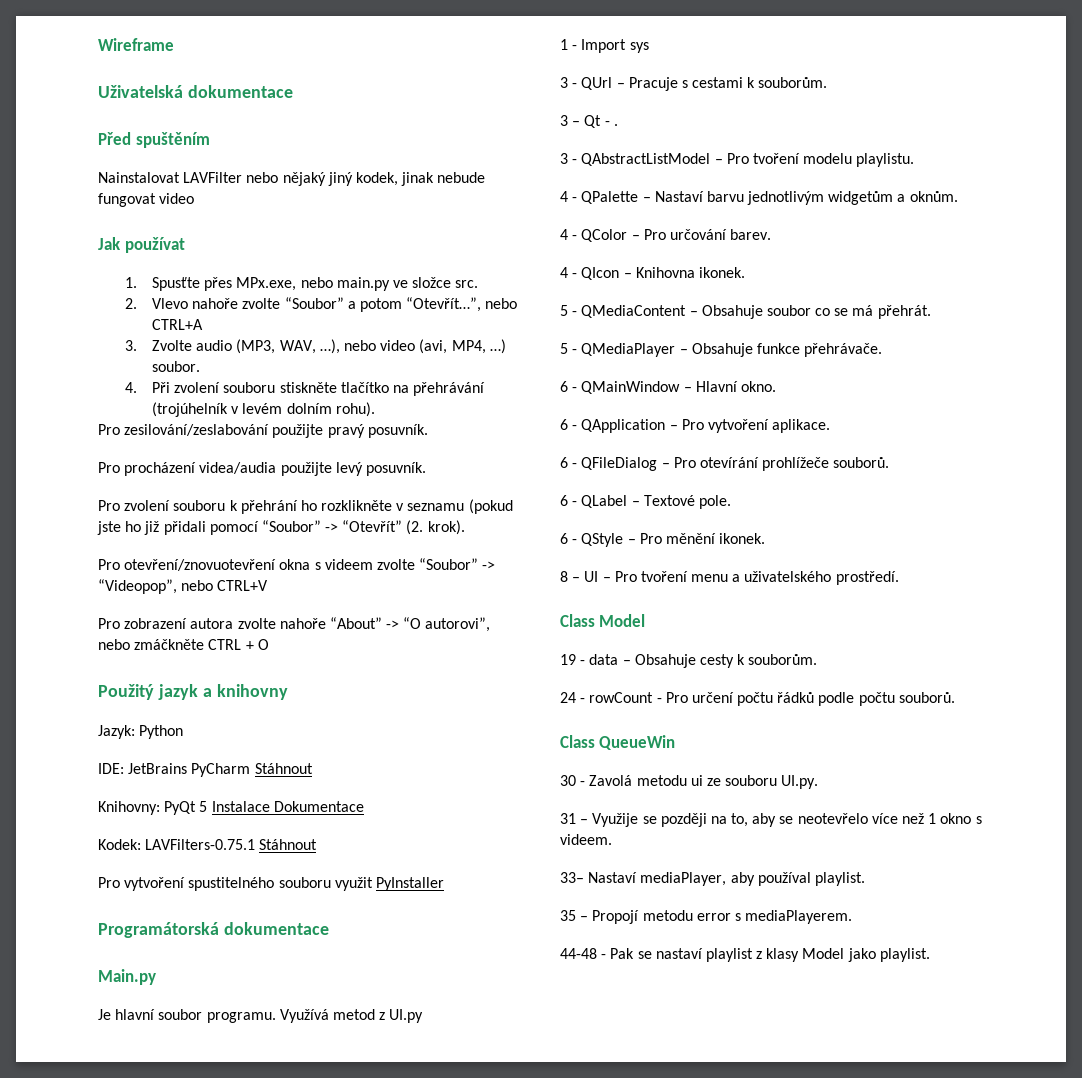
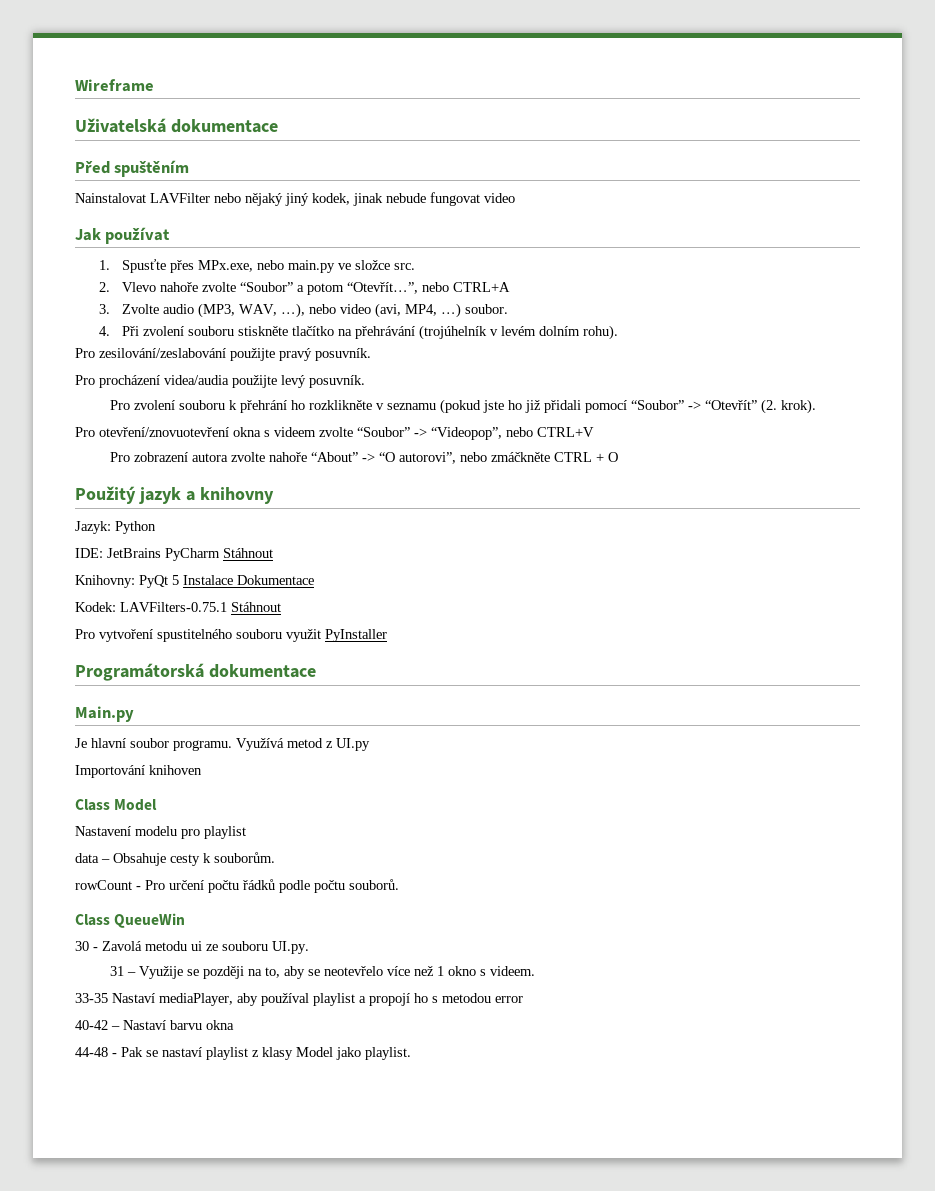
[560,39,649,53] [560,77,828,91] [560,115,618,128] [560,153,915,167] [560,191,958,205] [560,229,772,242] [560,267,745,280] [560,305,931,319] [560,343,883,357] [560,381,776,394] [560,419,831,433] [560,457,890,471] [560,495,731,509] [560,533,766,547] [560,571,899,585] [560,614,646,627] [560,654,586,665] 1 - Import sys // 3 - QUrl – Pracuje s cestami k souborům. // 3 – Qt - . // 3 - QAbstractListModel – Pro tvoření modelu playlistu. // 4 - QPalette – Nastaví barvu jednotlivým widgetům a oknům. // 4 - QColor – Pro určování barev. // 4 - QIcon – Knihovna ikonek. // 5 - QMediaContent – Obsahuje soubor co se má přehrát. // 5 - QMediaPlayer – Obsahuje funkce přehrávače. // 6 - QMainWindow – Hlavní okno. // 6 - QApplication – Pro vytvoření aplikace. // 6 - QFileDialog – Pro otevírání prohlížeče souborů. // 6 - QLabel – Textové pole. // 6 - QStyle – Pro měnění ikonek. // 8 – UI – Pro tvoření menu a uživatelského prostředí. // Class Model // 19 - -> [75,765,202,778] [75,799,158,811] [75,826,246,839] Importování knihoven // Class Model // Nastavení modelu pro playlist //
[560,692,586,703] 24 - -> (275, 857) none
[560,872,584,883] 33– -> [75,993,108,1003] 33-35
[814,872,865,886] [560,910,853,924] playlist. // 35 – Propojí metodu error s mediaPlayerem. -> [313,993,523,1006] [75,1020,234,1030] playlist a propojí ho s metodou error // 40-42 – Nastaví barvu okna

